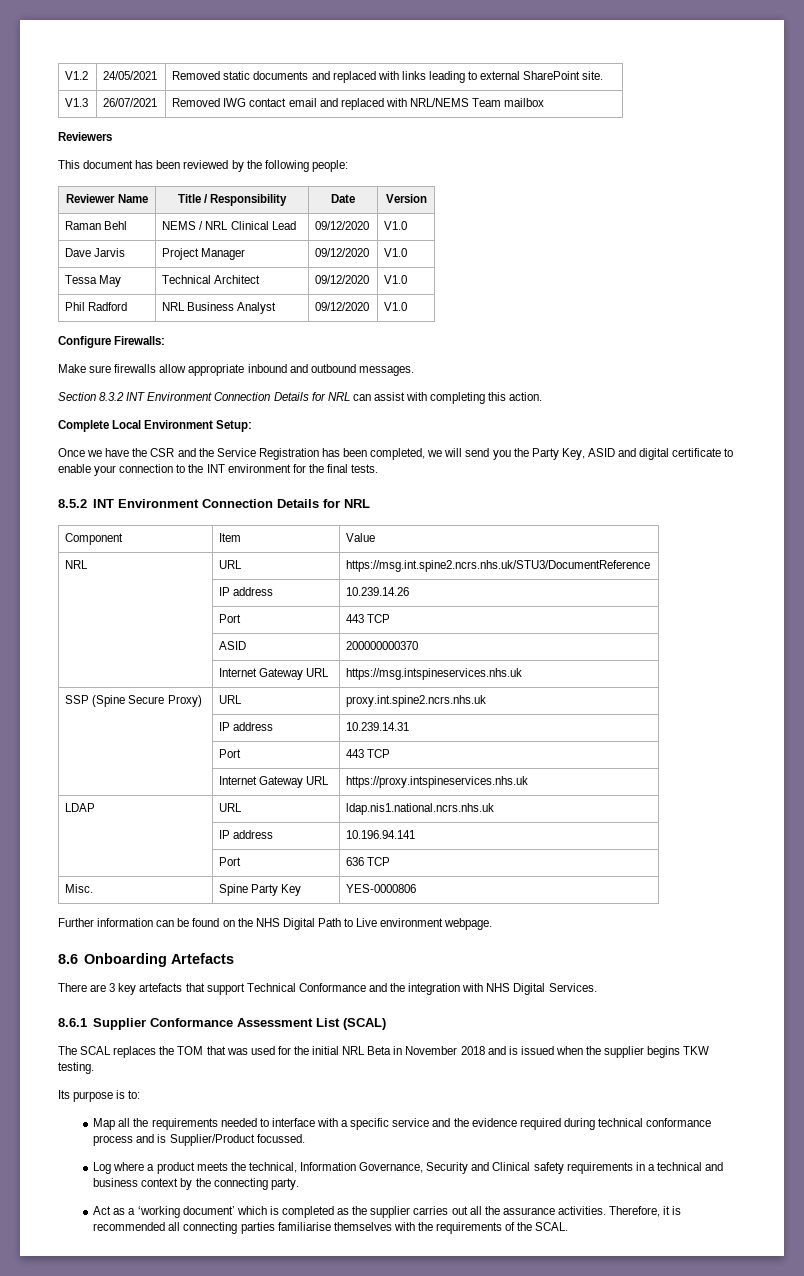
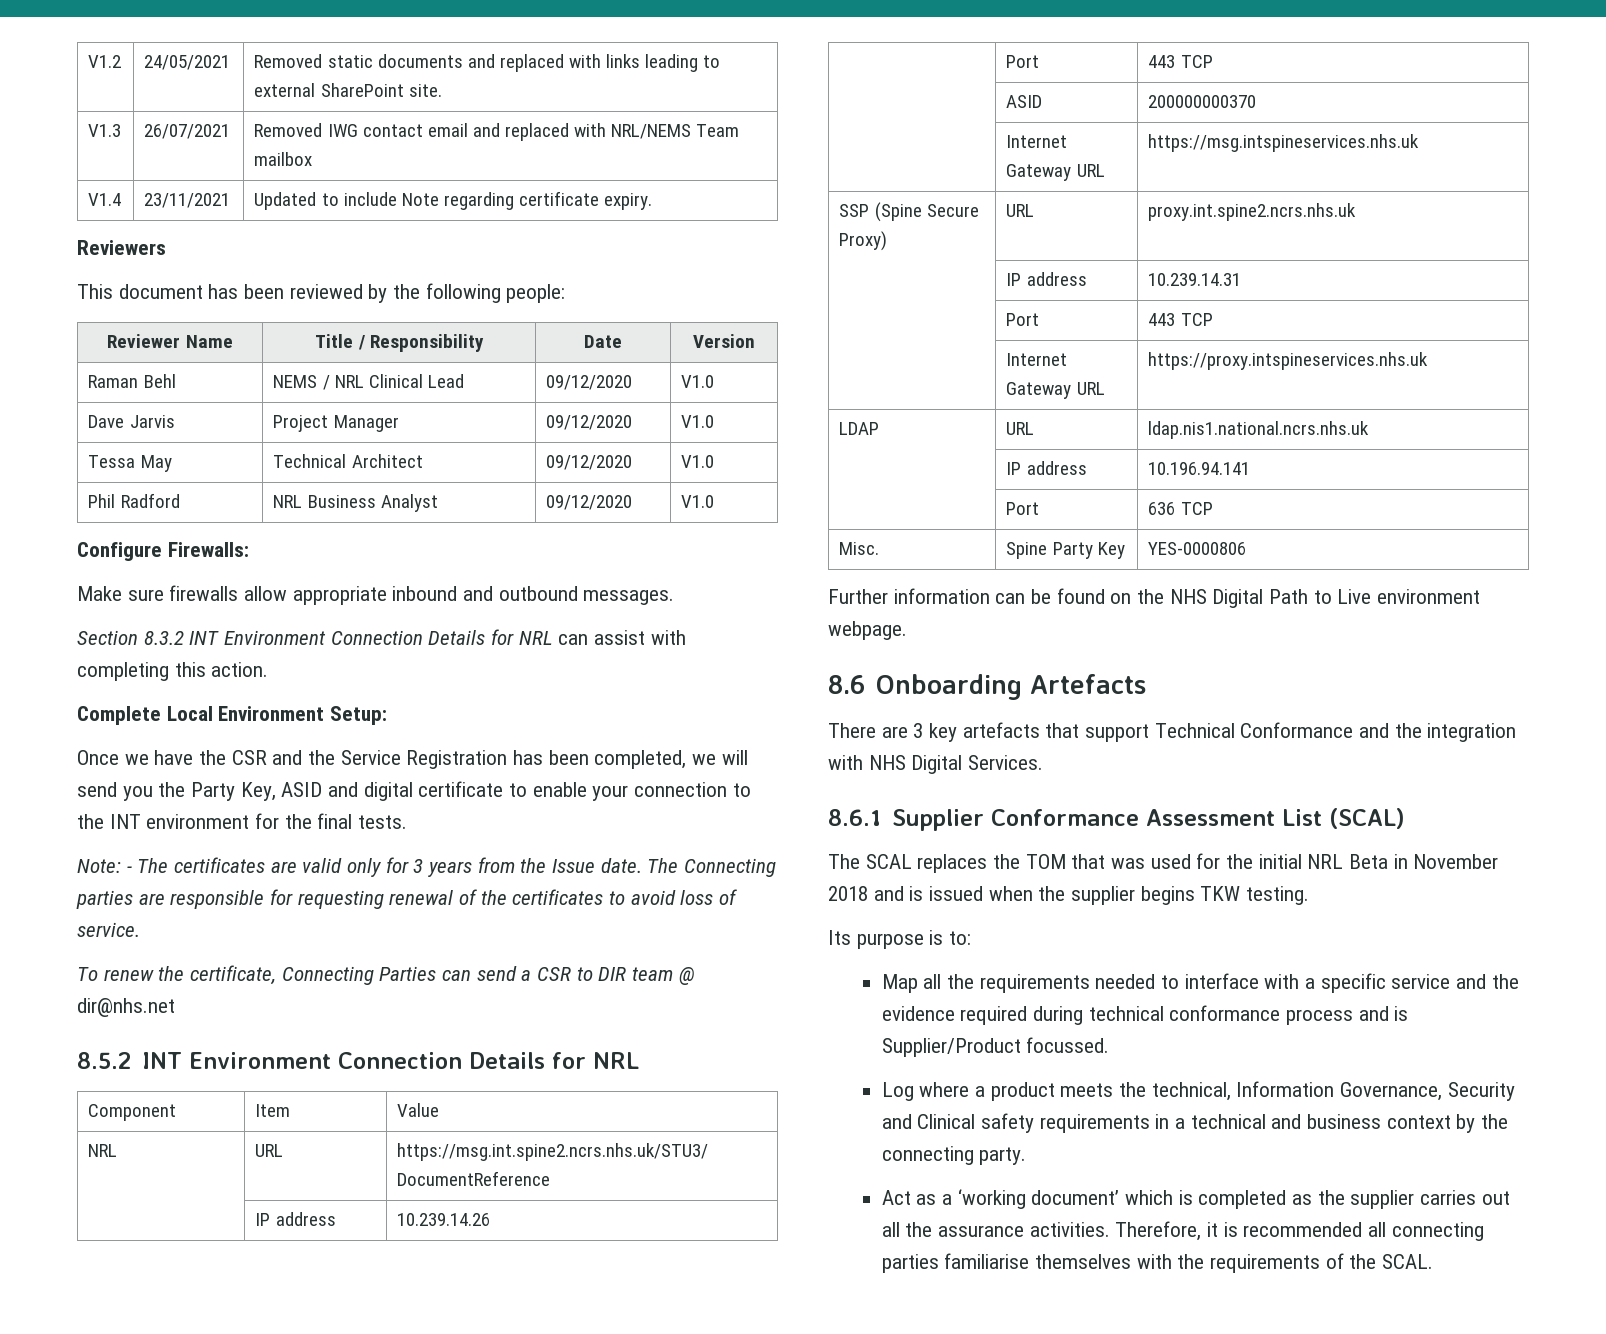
(545, 102) none -> [88,193,122,206] [144,193,231,208] [254,191,653,210] // V1.4 | 23/11/2021 | Updated to include Note regarding certificate expiry.
(379, 468) none -> [77,857,777,877] [76,889,738,909] [77,922,140,937] [77,965,695,985] [77,998,175,1017] // Note: - The certificates are valid only for 3 years from the Issue date. The Connecting parties are responsible for requesting renewal of the certificates to avoid loss of service. // To renew the certificate, Connecting Parties can send a CSR to DIR team @ dir@nhs.net

